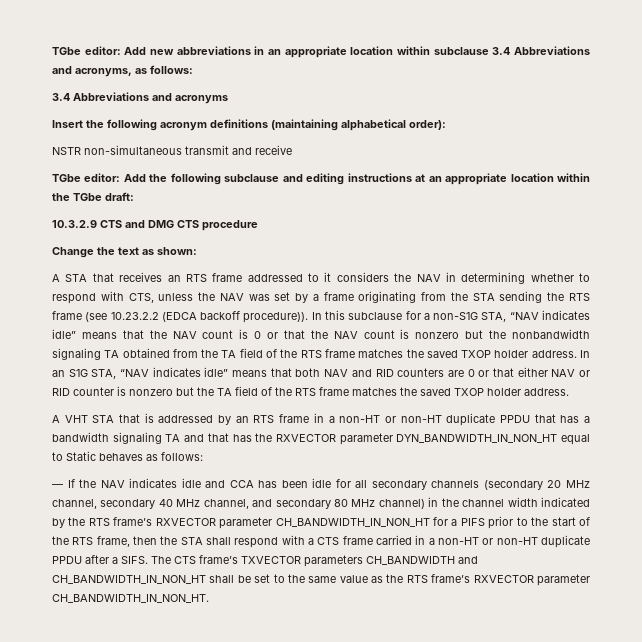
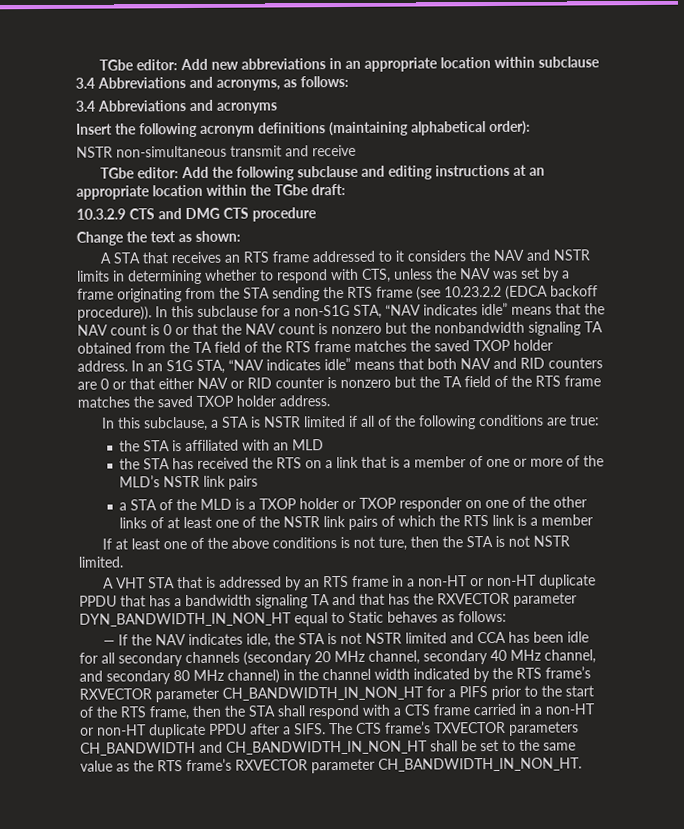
(441, 278) none -> [526,249,591,261] [77,270,110,282] and NSTR limits
(569, 392) none -> [102,414,601,432] [119,439,325,452] [119,455,605,470] [119,475,259,490] [119,496,588,512] [119,514,594,530] [102,535,571,551] [78,556,124,568] // In this subclause, a STA is NSTR limited if all of the following conditions are true: // the STA is affiliated with an MLD // the STA has received the RTS on a link that is a member of one or more of the MLD’s NSTR link pairs // a STA of the MLD is a TXOP holder or TXOP responder on one of the other links of at least one of the NSTR link pairs of which the RTS link is a member // If at least one of the above conditions is not ture, then the STA is not NSTR limited.
[181,478,201,488] idle -> [246,632,448,648] idle, the STA is not NSTR limited

